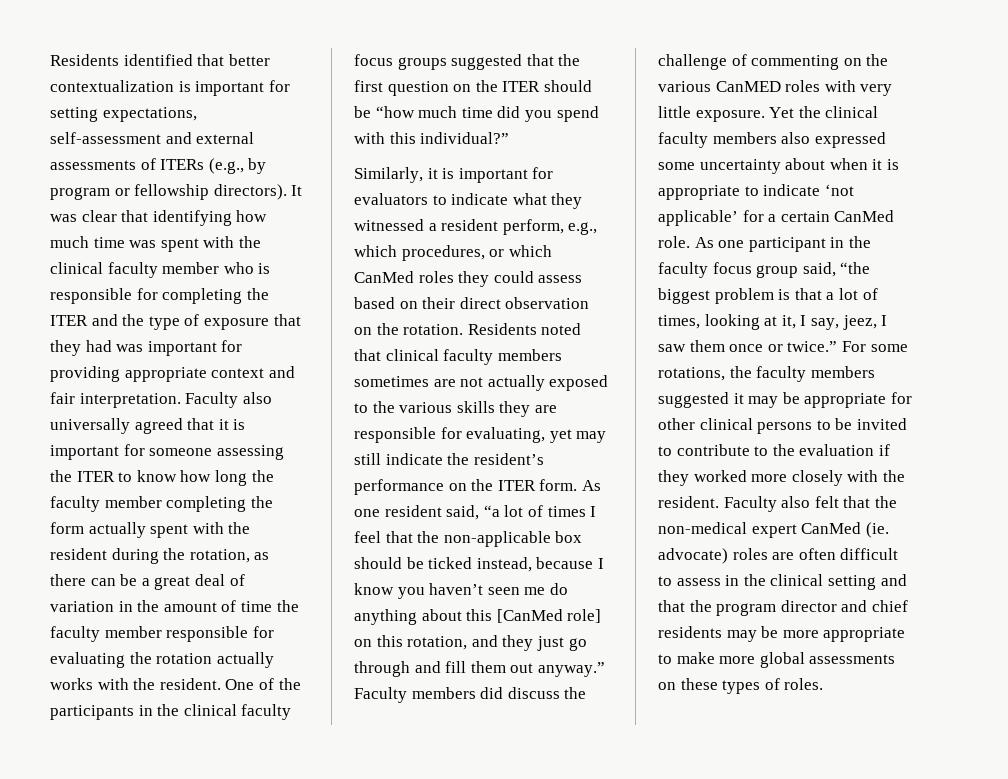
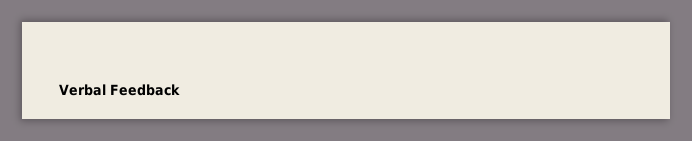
[50,54,270,66] [50,80,290,96] [50,107,197,122] [50,132,255,144] [50,158,267,174] [50,184,303,200] [50,210,268,226] [50,236,261,252] [50,262,271,278] [50,288,269,304] [50,314,301,330] [50,340,243,356] [50,366,295,382] [50,392,272,408] [50,418,246,434] [50,444,284,460] [50,470,274,486] [50,496,273,512] [50,522,251,538] [50,548,270,564] [50,574,245,590] [50,600,299,612] [50,626,274,642] [50,652,274,668] [50,678,301,690] [50,704,292,720] [354,54,581,70] [354,80,592,96] [354,106,599,122] [354,132,510,144] [354,167,554,183] [354,193,583,209] [354,219,598,235] [354,245,552,261] [354,271,583,287] [354,297,590,309] [354,323,582,335] [354,349,562,365] [354,375,609,391] [354,401,557,417] [354,427,607,443] [354,453,544,465] [354,479,601,495] [354,505,597,520] [354,531,583,547] [354,557,604,572] [354,583,568,599] [354,609,602,625] [354,635,587,651] [354,661,605,677] [354,687,587,703] [658,54,889,70] [658,80,893,96] [658,106,879,122] [658,132,886,148] [658,158,899,174] [658,184,854,200] [658,210,895,226] [658,236,871,252] [658,262,871,278] [658,288,878,304] [658,314,888,330] [658,340,908,352] [658,366,875,382] [658,392,912,408] [658,418,907,434] [658,444,890,456] [658,470,905,486] [658,496,897,512] [658,522,889,538] [658,548,899,564] [658,574,907,590] [658,600,908,616] [658,626,906,642] [658,652,896,668] [658,678,824,694] Residents identified that better contextualization is important for setting expectations, self-assessment and external assessments of ITERs (e.g., by program or fellowship directors). It was clear that identifying how much time was spent with the clinical faculty member who is responsible for completing the ITER and the type of exposure that they had was important for providing appropriate context and fair interpretation. Faculty also universally agreed that it is important for someone assessing the ITER to know how long the faculty member completing the form actually spent with the resident during the rotation, as there can be a great deal of variation in the amount of time the faculty member responsible for evaluating the rotation actually works with the resident. One of the participants in the clinical faculty focus groups suggested that the first question on the ITER should be “how much time did you spend with this individual?” // Similarly, it is important for evaluators to indicate what they witnessed a resident perform, e.g., which procedures, or which CanMed roles they could assess based on their direct observation on the rotation. Residents noted that clinical faculty members sometimes are not actually exposed to the various skills they are responsible for evaluating, yet may still indicate the resident’s performance on the ITER form. As one resident said, “a lot of times I feel that the non-applicable box should be ticked instead, because I know you haven’t seen me do anything about this [CanMed role] on this rotation, and they just go through and fill them out anyway.” Faculty members did discuss the challenge of commenting on the various CanMED roles with very little exposure. Yet the clinical faculty members also expressed some uncertainty about when it is appropriate to indicate ‘not applicable’ for a certain CanMed role. As one participant in the faculty focus group said, “the biggest problem is that a lot of times, looking at it, I say, jeez, I saw them once or twice.” For some rotations, the faculty members suggested it may be appropriate for other clinical persons to be invited to contribute to the evaluation if they worked more closely with the resident. Faculty also felt that the non-medical expert CanMed (ie. advocate) roles are often difficult to assess in the clinical setting and that the program director and chief residents may be more appropriate to make more global assessments on these types of roles. -> [59,84,180,96] Verbal Feedback

